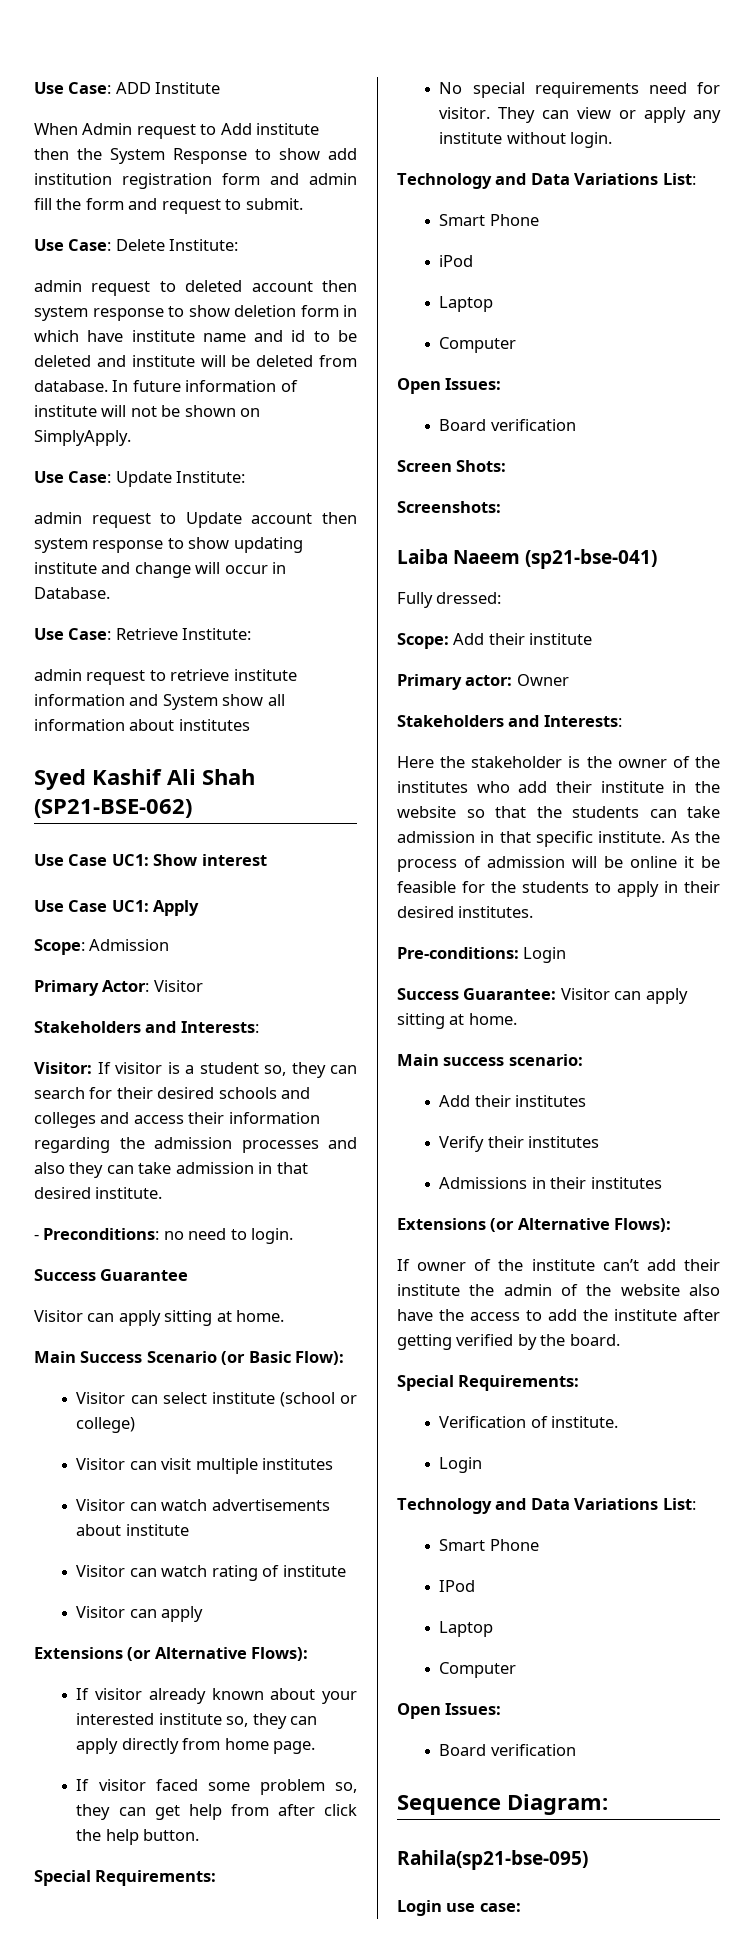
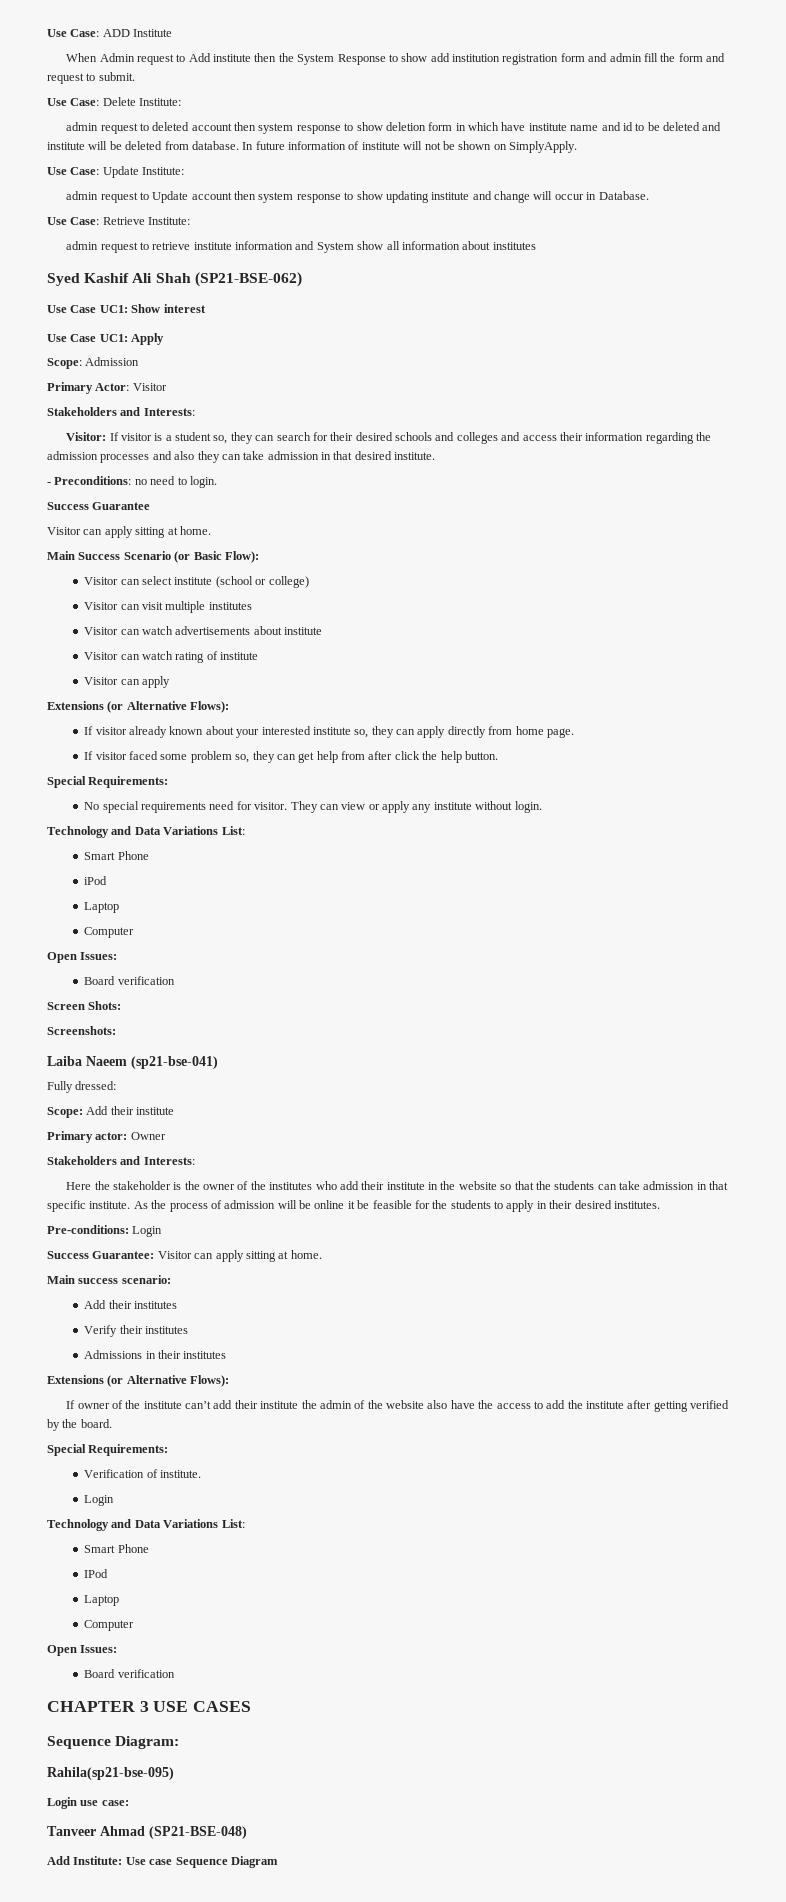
(576, 1750) none -> [47,1701,252,1712] // CHAPTER 3 USE CASES
(521, 1907) none -> [47,1826,247,1839] [47,1856,278,1868] // Tanveer Ahmad (SP21-BSE-048) // Add Institute: Use case Sequence Diagram

